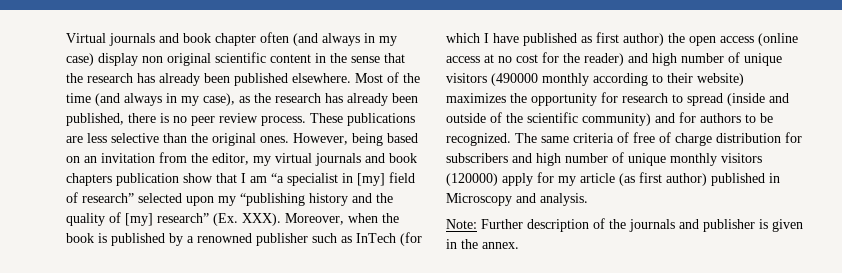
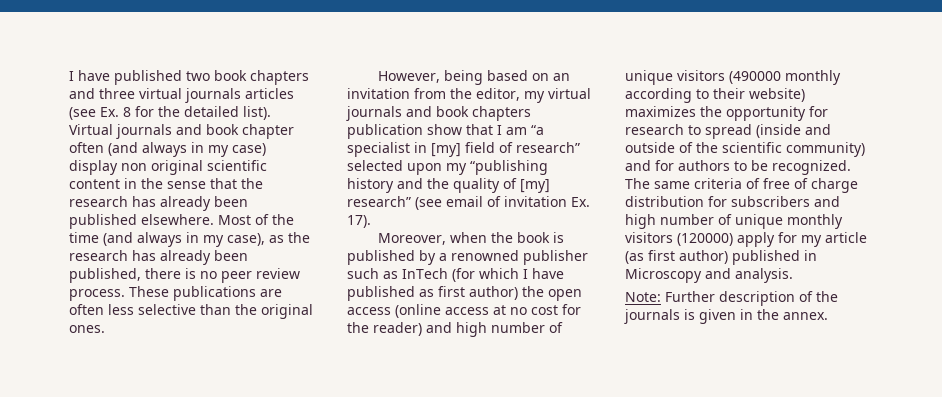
(66, 38) none -> [69,70,309,85] [69,88,294,103] [69,106,271,120] I have published two book chapters and three virtual journals articles (see Ex. 8 for the detailed list).
(83, 139) none -> [69,304,104,315] often
(289, 139) none -> (105, 329) //
[213,213,281,226] (Ex. XXX). -> [415,196,590,210] [347,215,371,228] (see email of invitation Ex. 17). //
[679,219,755,232] and publisher -> (680, 316) none

